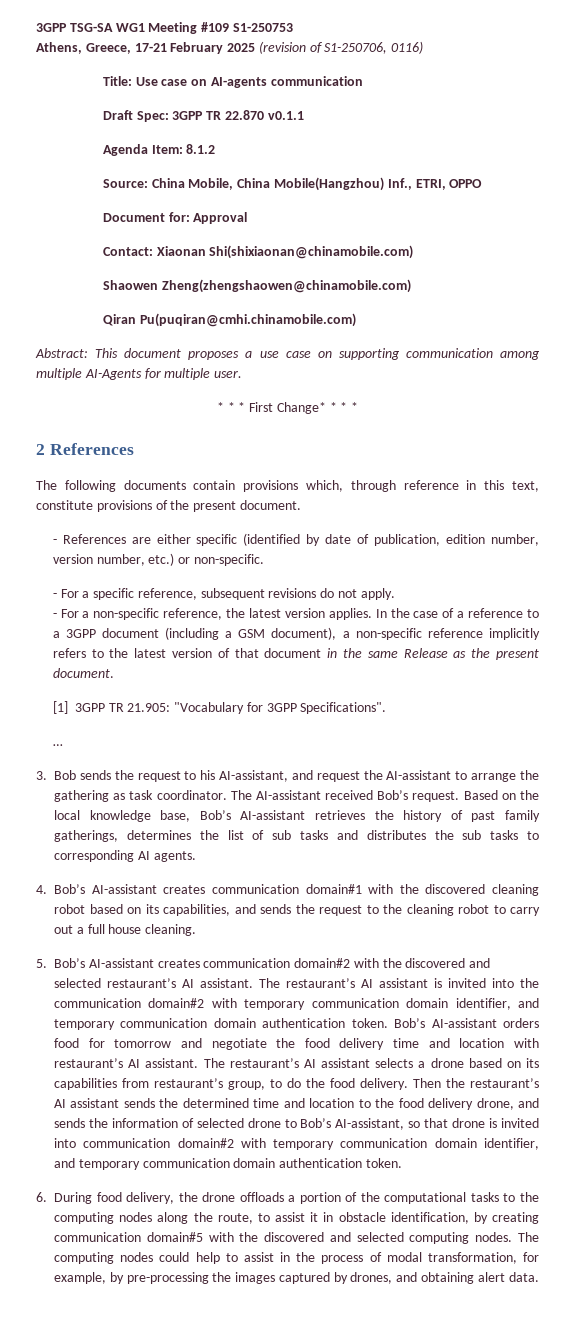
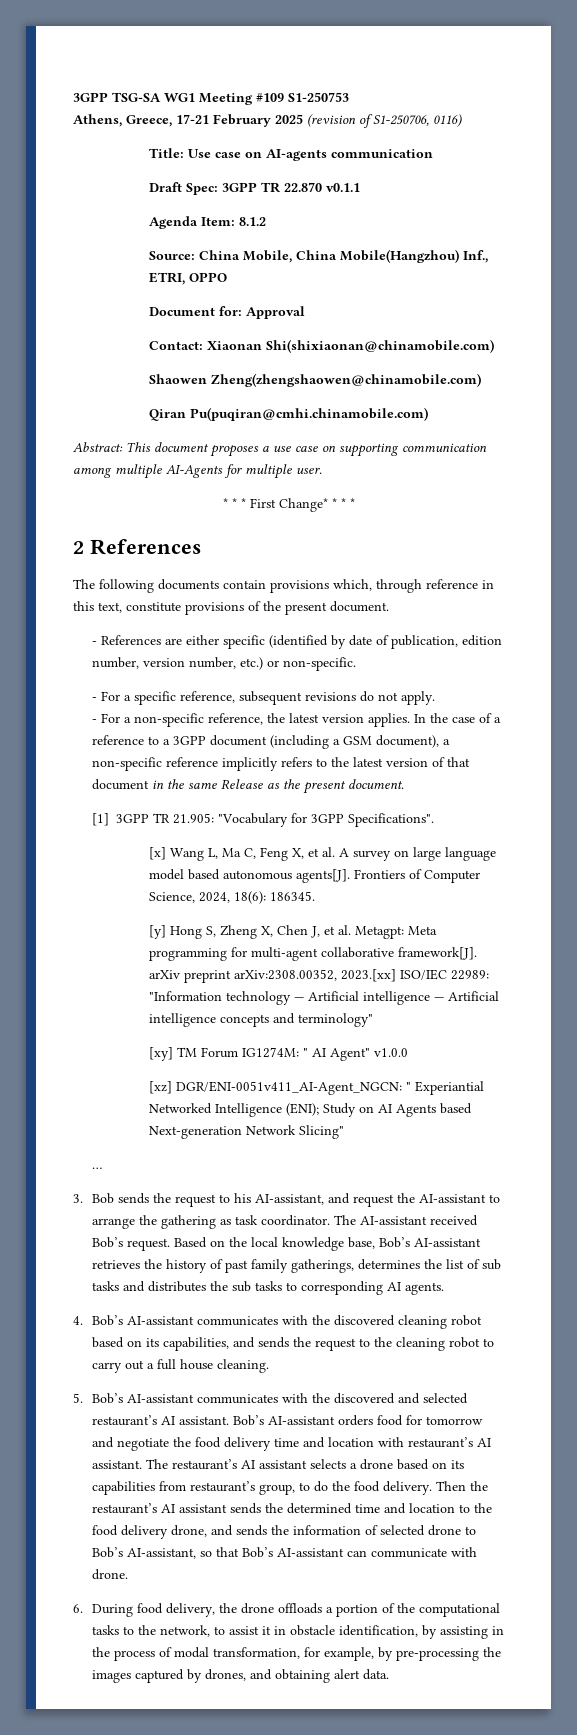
(387, 708) none -> [148,847,496,861] [148,869,480,883] [148,891,315,904] [148,925,437,939] [148,947,477,961] [148,969,489,983] [148,991,499,1005] [148,1013,373,1027] [148,1047,408,1061] [148,1081,484,1095] [148,1103,472,1117] [148,1125,344,1139] // [x] Wang L, Ma C, Feng X, et al. A survey on large language model based autonomous agents[J]. Frontiers of Computer Science, 2024, 18(6): 186345. // [y] Hong S, Zheng X, Chen J, et al. Metagpt: Meta programming for multi-agent collaborative framework[J]. arXiv preprint arXiv:2308.00352, 2023.[xx] ISO/IEC 22989: "Information technology — Artificial intelligence — Artificial intelligence concepts and terminology" // [xy] TM Forum IG1274M: " AI Agent" v1.0.0 // [xz] DGR/ENI-0051v411_AI-Agent_NGCN: " Experiantial Networked Intelligence (ENI); Study on AI Agents based Next-generation Network Slicing"
[163,884,362,894] creates communication domain#1 -> [196,1316,278,1326] communicates
[157,958,351,968] creates communication domain#2 -> [196,1394,278,1404] communicates
[259,978,539,988] [54,998,539,1010] [54,1018,388,1030] The restaurant’s AI assistant is invited into the communication domain#2 with temporary communication domain identifier, and temporary communication domain authentication token. -> (229, 1420) none
[452,1118,539,1128] [54,1138,539,1150] [54,1158,402,1170] drone is invited into communication domain#2 with temporary communication domain identifier, and temporary communication domain authentication token. -> [241,1547,477,1558] [91,1569,128,1580] Bob’s AI-assistant can communicate with drone.
[54,1212,253,1224] computing nodes along the route, -> [159,1625,210,1637] network,
[492,1212,540,1224] [54,1232,539,1244] [54,1252,274,1264] creating communication domain#5 with the discovered and selected computing nodes. The computing nodes could help to assist -> [439,1626,488,1639] assisting

